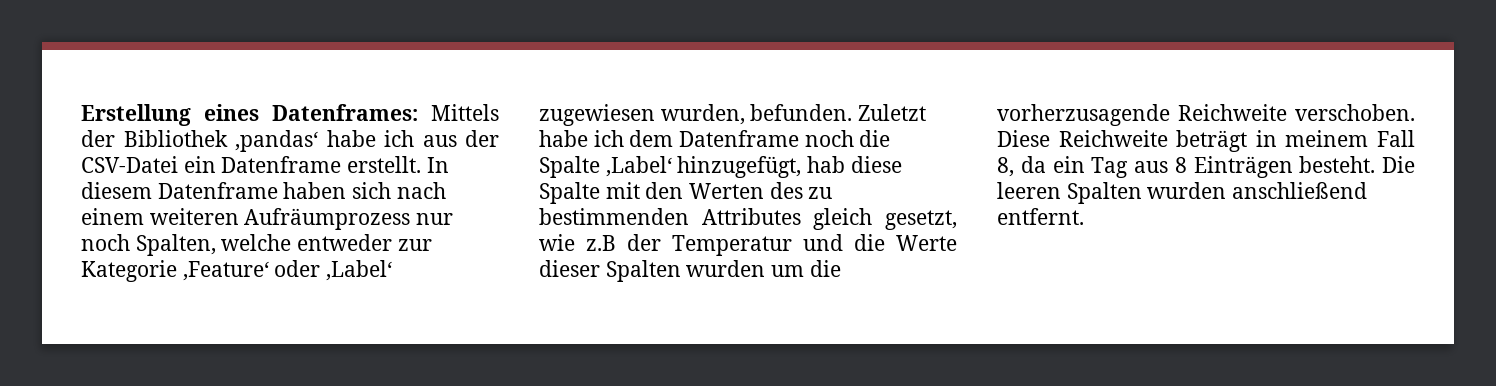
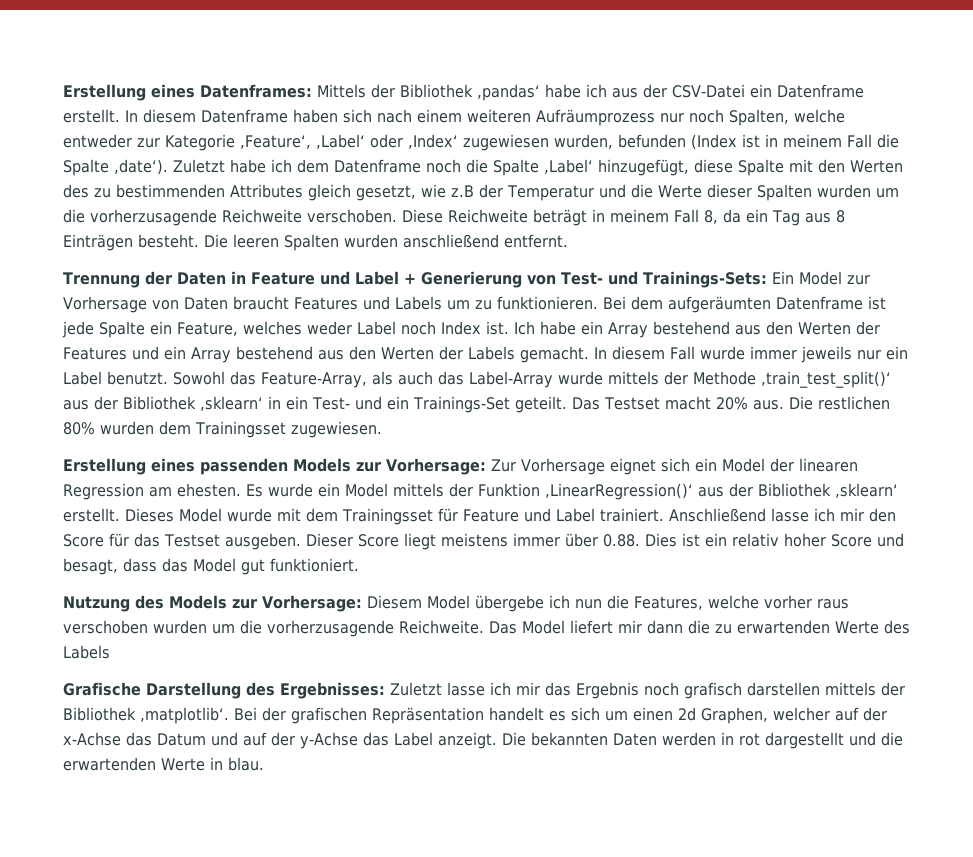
[182,260,393,281] [539,104,853,126] ‚Feature‘ oder ‚Label‘ zugewiesen wurden, befunden. -> [240,134,899,151] [63,159,168,176] ‚Feature‘, ‚Label‘ oder ‚Index‘ zugewiesen wurden, befunden (Index ist in meinem Fall die Spalte ‚date‘).
[807,156,846,173] hab -> (689, 167) none
(1084, 216) none -> [63,271,870,288] [63,296,886,313] [62,321,880,338] [63,346,908,363] [63,371,891,388] [63,396,890,413] [63,421,382,438] [63,458,858,475] [63,483,898,500] [63,508,896,525] [63,533,904,550] [63,558,359,575] [63,595,849,612] [63,620,910,637] [63,645,110,659] [63,682,905,699] [63,707,887,724] [63,732,903,749] [63,757,264,771] // Trennung der Daten in Feature und Label + Generierung von Test- und Trainings-Sets: Ein Model zur Vorhersage von Daten braucht Features und Labels um zu funktionieren. Bei dem aufgeräumten Datenframe ist jede Spalte ein Feature, welches weder Label noch Index ist. Ich habe ein Array bestehend aus den Werten der Features und ein Array bestehend aus den Werten der Labels gemacht. In diesem Fall wurde immer jeweils nur ein Label benutzt. Sowohl das Feature-Array, als auch das Label-Array wurde mittels der Methode ‚train_test_split()‘ aus der Bibliothek ‚sklearn‘ in ein Test- und ein Trainings-Set geteilt. Das Testset macht 20% aus. Die restlichen 80% wurden dem Trainingsset zugewiesen. // Erstellung eines passenden Models zur Vorhersage: Zur Vorhersage eignet sich ein Model der linearen Regression am ehesten. Es wurde ein Model mittels der Funktion ‚LinearRegression()‘ aus der Bibliothek ‚sklearn‘ erstellt. Dieses Model wurde mit dem Trainingsset für Feature und Label trainiert. Anschließend lasse ich mir den Score für das Testset ausgeben. Dieser Score liegt meistens immer über 0.88. Dies ist ein relativ hoher Score und besagt, dass das Model gut funktioniert. // Nutzung des Models zur Vorhersage: Diesem Model übergebe ich nun die Features, welche vorher raus verschoben wurden um die vorherzusagende Reichweite. Das Model liefert mir dann die zu erwartenden Werte des Labels // Grafische Darstellung des Ergebnisses: Zuletzt lasse ich mir das Ergebnis noch grafisch darstellen mittels der Bibliothek ‚matplotlib‘. Bei der grafischen Repräsentation handelt es sich um einen 2d Graphen, welcher auf der x-Achse das Datum und auf der y-Achse das Label anzeigt. Die bekannten Daten werden in rot dargestellt und die erwartenden Werte in blau.

